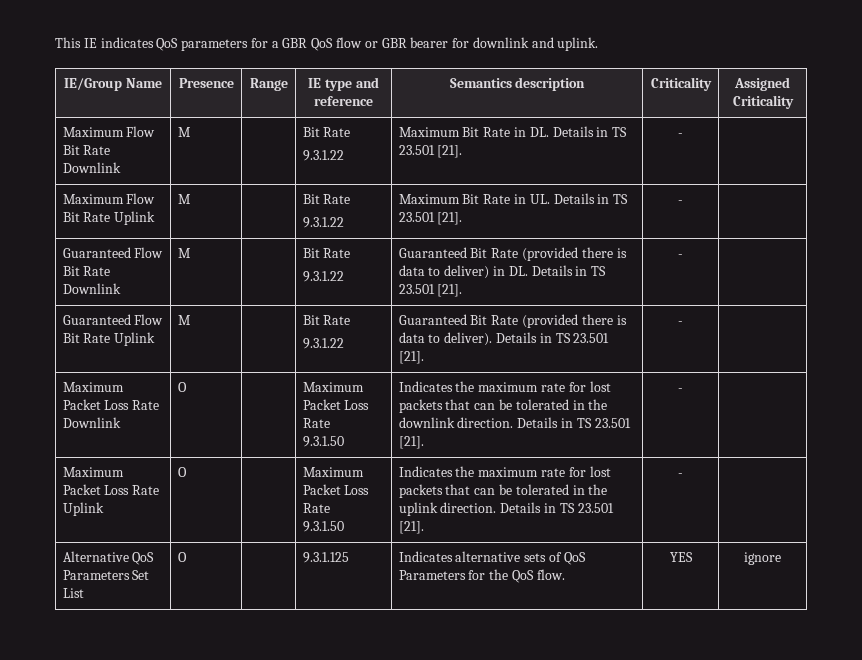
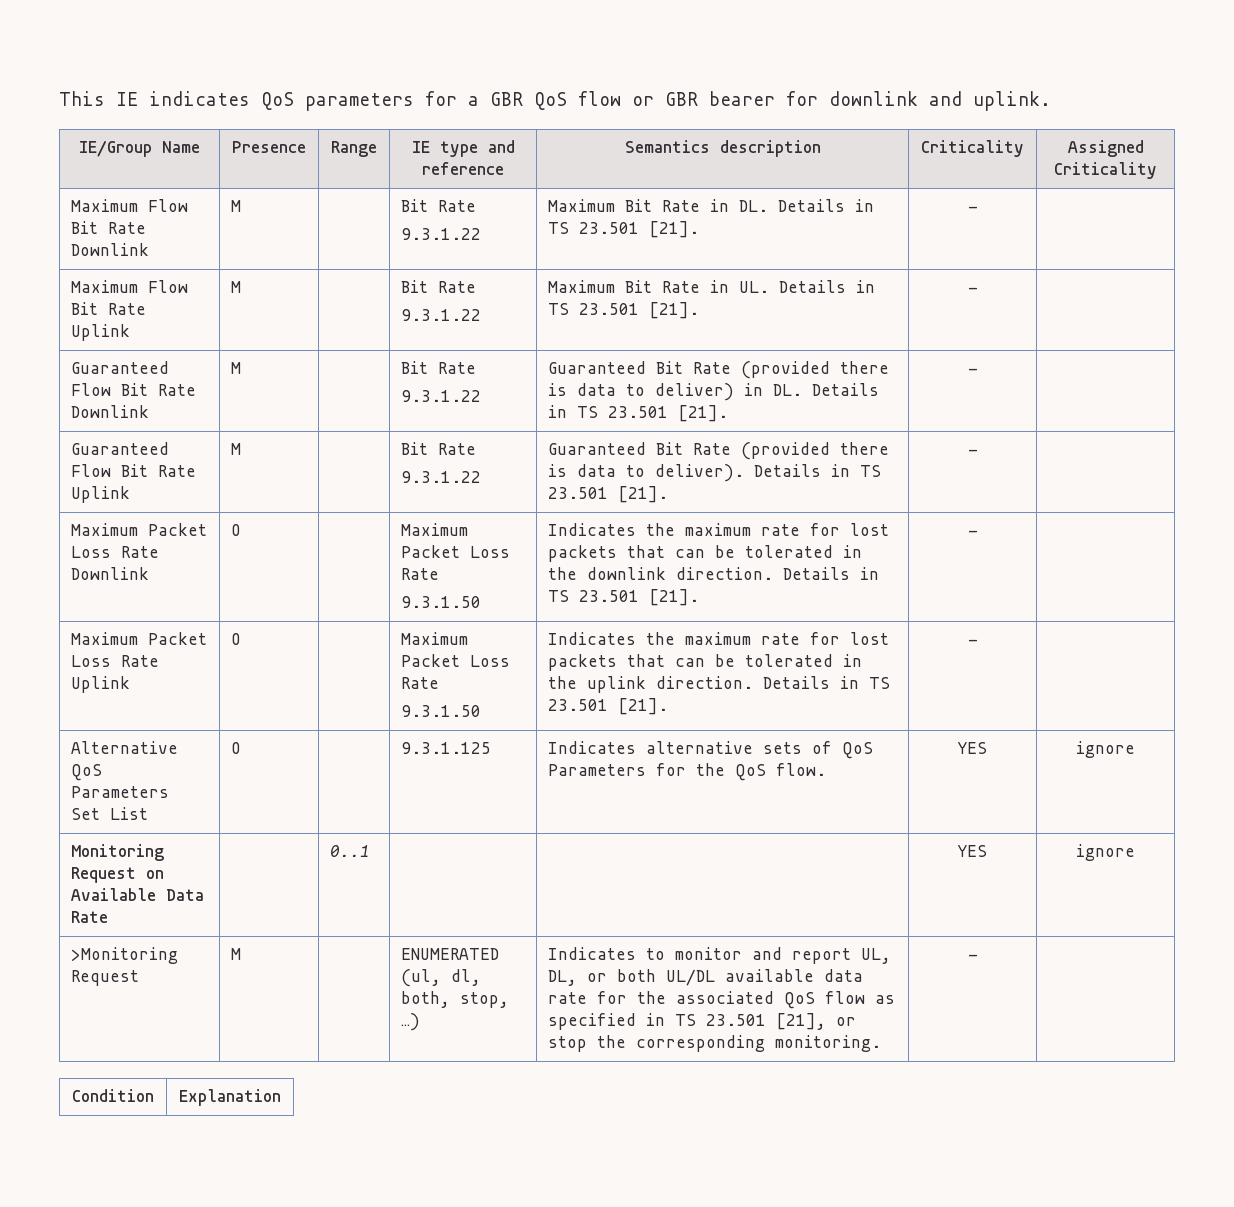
(781, 558) none -> [71,844,165,861] [71,867,165,883] [71,888,205,901] [71,911,109,923] [330,845,371,857] [957,845,988,857] [1076,844,1135,861] [71,947,179,964] [71,970,140,986] [231,948,242,960] [401,948,500,960] [401,969,482,987] [401,991,510,1008] [401,1013,421,1031] [548,947,892,964] [548,969,864,986] [548,991,896,1009] [548,1013,857,1030] [548,1035,882,1052] [967,954,978,960] [72,1089,154,1102] [179,1089,281,1106] // Monitoring Request on Available Data Rate | | 0..1 | | | YES | ignore // >Monitoring Request | M | | ENUMERATED (ul, dl, both, stop, …) | Indicates to monitor and report UL, DL, or both UL/DL available data rate for the associated QoS flow as specified in TS 23.501 [21], or stop the corresponding monitoring. | - | // Condition | Explanation

